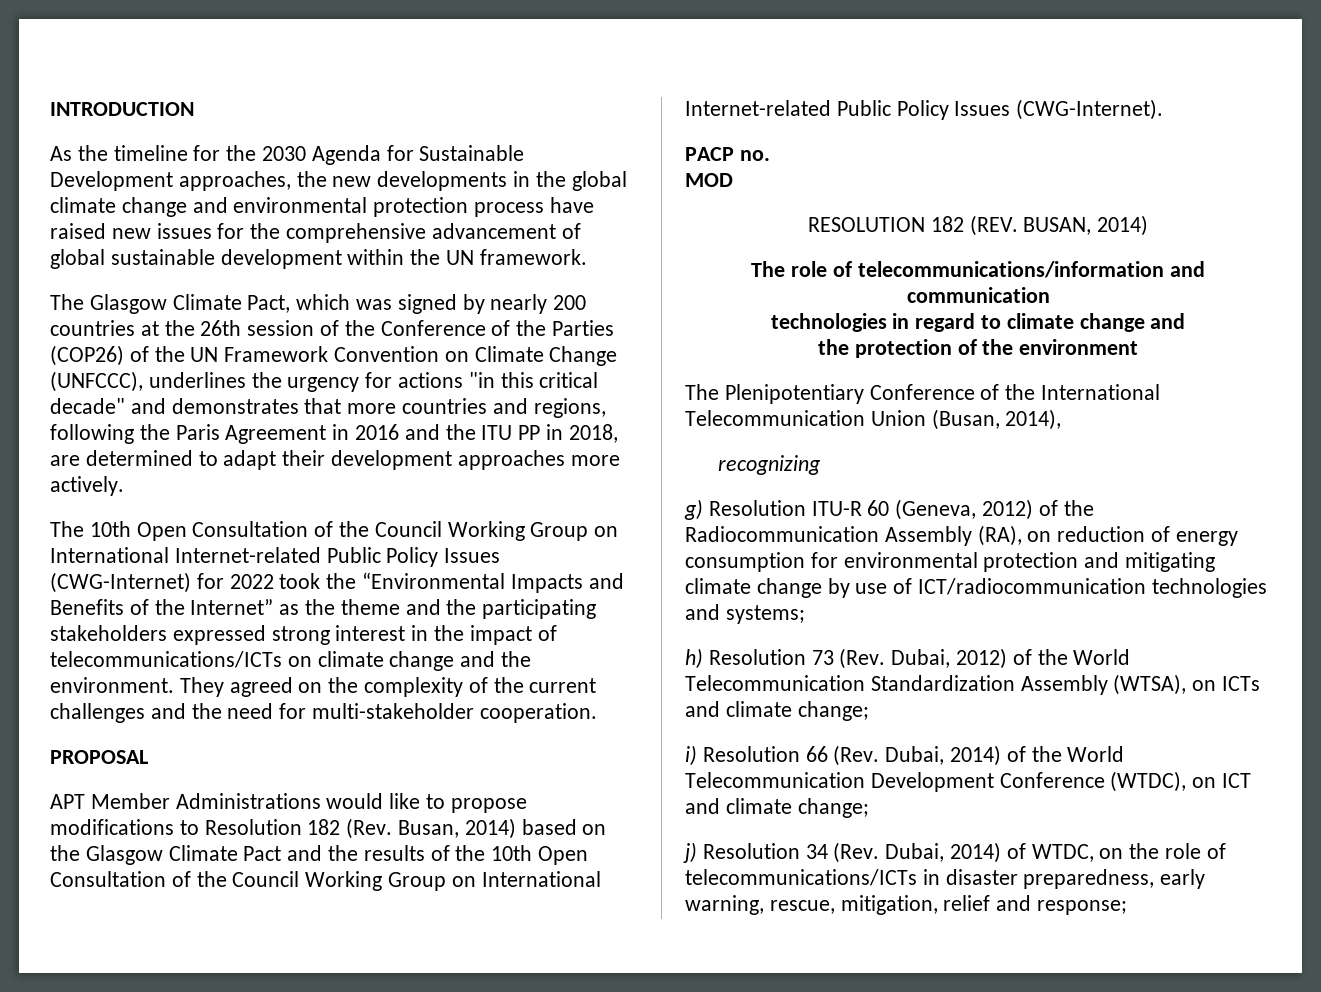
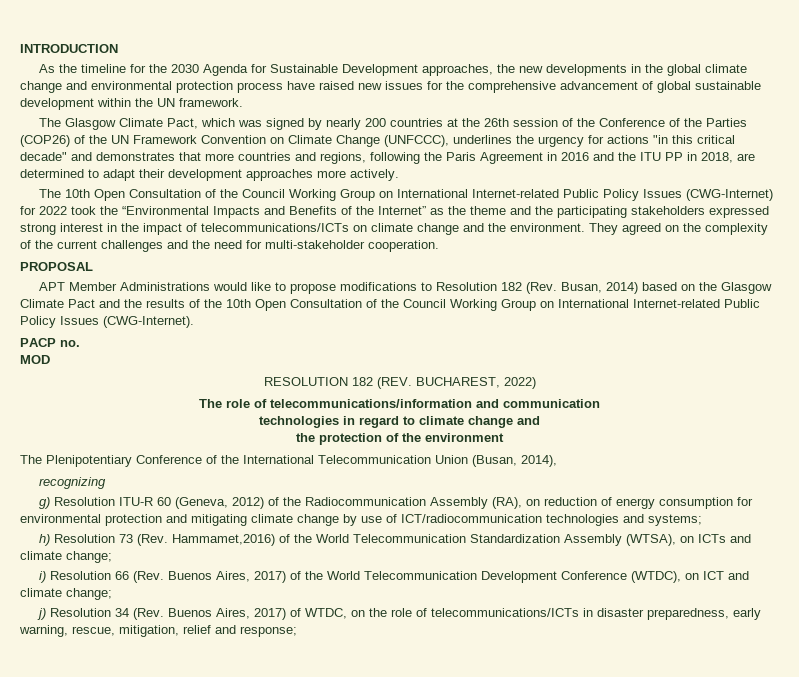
[1023,215,1149,236] BUSAN, 2014) -> [415,377,536,389] BUCHAREST, 2022)
[891,648,1008,669] Dubai, 2012) -> [171,534,275,546] Hammamet,2016)
[885,745,1002,766] Dubai, 2014) -> [167,571,286,583] Buenos Aires, 2017)
[885,842,1002,863] Dubai, 2014) -> [167,608,286,620] Buenos Aires, 2017)

